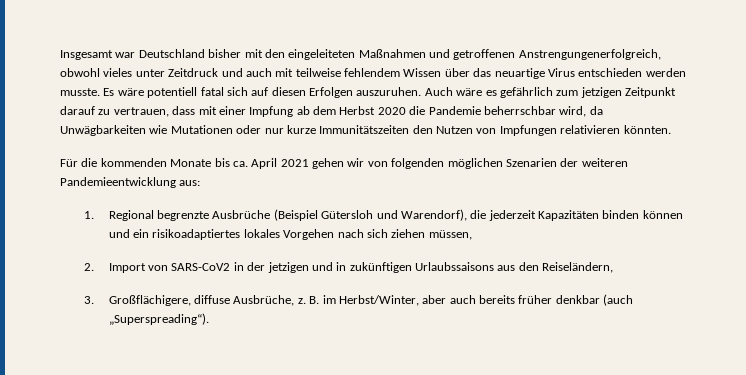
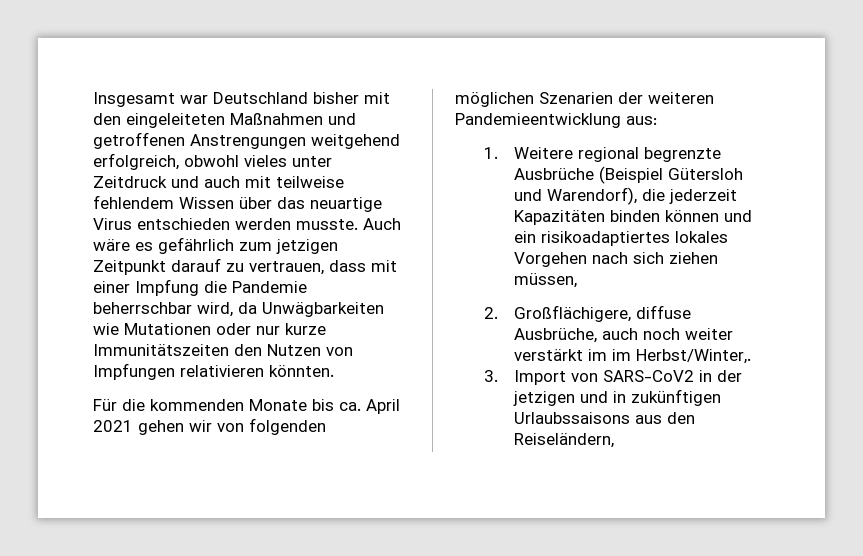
[518,49,661,60] Anstrengungenerfolgreich, -> [190,134,400,149] [93,153,179,170] Anstrengungen weitgehend erfolgreich,
[103,87,422,98] Es wäre potentiell fatal sich auf diesen Erfolgen auszuruhen. -> (358, 224) none
[296,106,406,115] ab dem Herbst 2020 -> (199, 287) none
[108,210,154,221] Regional -> [513,147,639,162] Weitere regional
(95, 267) none -> [513,305,691,322] [513,328,733,343] [513,349,751,364] [484,370,499,382] Großflächigere, diffuse Ausbrüche, auch noch weiter verstärkt im im Herbst/Winter,. // 3.
[84,294,634,306] [108,313,209,325] // 3. Großflächigere, diffuse Ausbrüche, z. B. im Herbst/Winter, aber auch bereits früher denkbar (auch „Superspreading“). -> (614, 440) none

